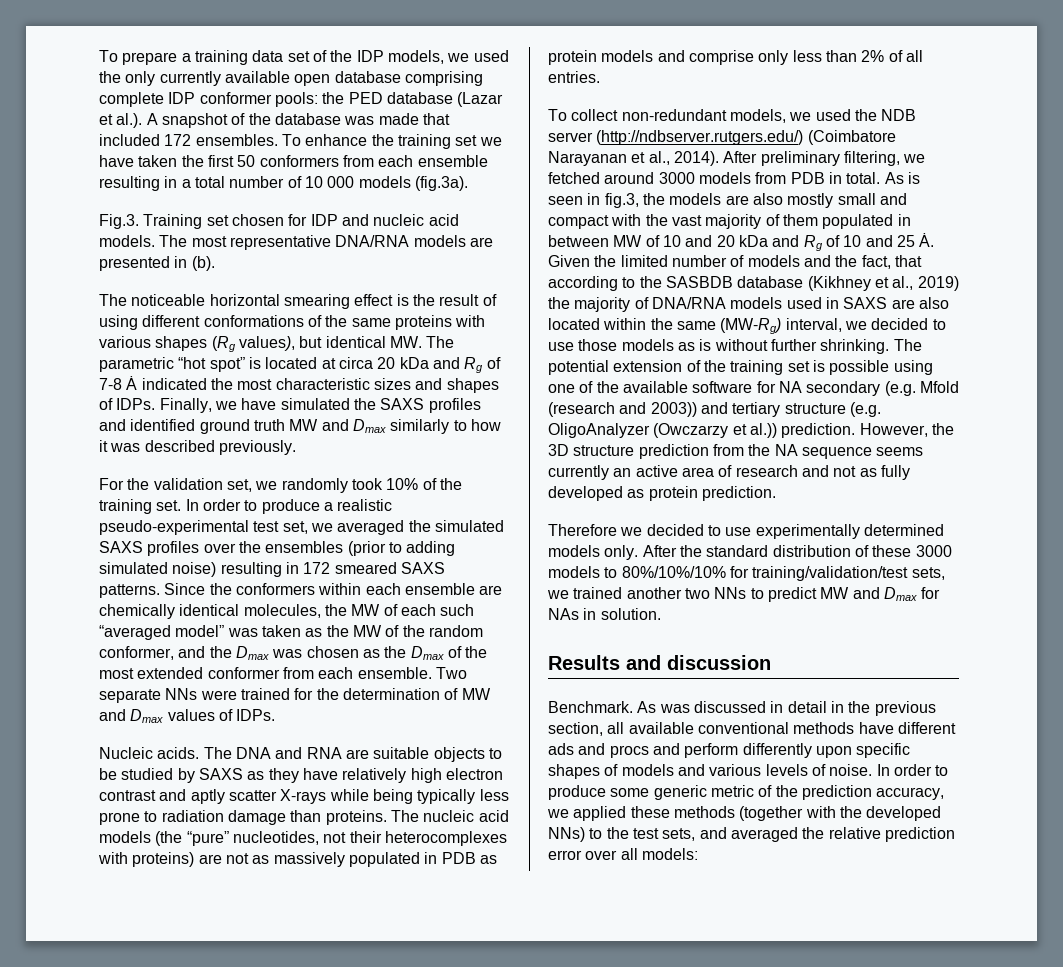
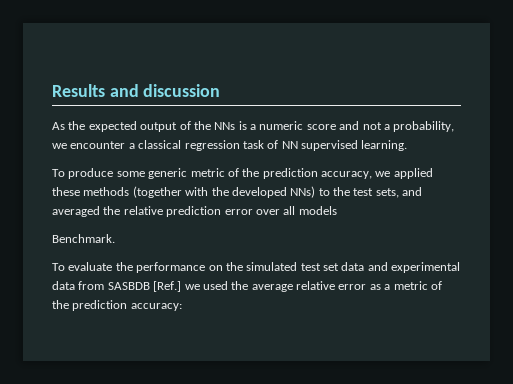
[99,50,509,65] [99,71,483,86] [99,92,504,107] [99,113,450,128] [99,134,502,149] [99,155,488,167] [99,176,468,191] [99,214,459,229] [99,235,493,250] [99,256,215,271] [99,294,497,309] [99,315,486,330] [99,336,455,352] [99,357,501,373] [99,376,499,393] [99,398,481,413] [99,419,501,434] [99,440,296,455] [99,478,462,493] [99,499,393,514] [99,520,504,535] [99,541,456,556] [99,562,445,577] [99,583,503,598] [99,604,475,619] [99,625,483,640] [99,646,488,660] [99,667,467,679] [99,688,491,703] [99,709,276,723] [99,747,502,762] [99,768,503,783] [99,789,509,804] [99,810,509,825] [99,831,507,846] [98,852,497,867] [548,50,923,65] [548,71,600,83] [548,109,917,123] [548,130,896,145] [548,151,926,166] [548,172,920,184] [548,193,907,208] [548,214,911,229] [548,233,935,251] [548,255,922,269] [548,276,959,291] [548,297,949,312] [548,318,946,334] [548,339,922,354] [548,360,933,375] [548,381,959,396] [548,402,881,417] [548,423,954,438] [548,444,924,459] [548,465,910,480] [548,486,776,501] [548,524,944,539] [548,545,952,560] [548,566,945,581] [547,587,941,602] [548,608,661,620] [548,655,771,670] [548,701,936,716] [548,722,956,736] [548,743,911,758] [548,764,949,779] To prepare a training data set of the IDP models, we used the only currently available open database comprising complete IDP conformer pools: the PED database (Lazar et al.). A snapshot of the database was made that included 172 ensembles. To enhance the training set we have taken the first 50 conformers from each ensemble resulting in a total number of 10 000 models (fig.3a). // Fig.3. Training set chosen for IDP and nucleic acid models. The most representative DNA/RNA models are presented in (b). // The noticeable horizontal smearing effect is the result of using different conformations of the same proteins with various shapes (Rg values), but identical MW. The parametric “hot spot” is located at circa 20 kDa and Rg of 7-8 Ȧ indicated the most characteristic sizes and shapes of IDPs. Finally, we have simulated the SAXS profiles and identified ground truth MW and Dmax similarly to how it was described previously. // For the validation set, we randomly took 10% of the training set. In order to produce a realistic pseudo-experimental test set, we averaged the simulated SAXS profiles over the ensembles (prior to adding simulated noise) resulting in 172 smeared SAXS patterns. Since the conformers within each ensemble are chemically identical molecules, the MW of each such “averaged model” was taken as the MW of the random conformer, and the Dmax was chosen as the Dmax of the most extended conformer from each ensemble. Two separate NNs were trained for the determination of MW and Dmax values of IDPs. // Nucleic acids. The DNA and RNA are suitable objects to be studied by SAXS as they have relatively high electron contrast and aptly scatter X-rays while being typically less prone to radiation damage than proteins. The nucleic acid models (the “pure” nucleotides, not their heterocomplexes with proteins) are not as massively populated in PDB as protein models and comprise only less than 2% of all entries. // To collect non-redundant models, we used the NDB server (http://ndbserver.rutgers.edu/) (Coimbatore Narayanan et al., 2014). After preliminary filtering, we fetched around 3000 models from PDB in total. As is seen in fig.3, the models are also mostly small and compact with the vast majority of them populated in between MW of 10 and 20 kDa and Rg of 10 and 25 Ȧ. Given the limited number of models and the fact, that according to the SASBDB database (Kikhney et al., 2019) the majority of DNA/RNA models used in SAXS are also located within the same (MW-Rg) interval, we decided to use those models as is without further shrinking. The potential extension of the training set is possible using one of the available software for NA secondary (e.g. Mfold (research and 2003)) and tertiary structure (e.g. OligoAnalyzer (Owczarzy et al.)) prediction. However, the 3D structure prediction from the NA sequence seems currently an active area of research and not as fully developed as protein prediction. // Therefore we decided to use experimentally determined models only. After the standard distribution of these 3000 models to 80%/10%/10% for training/validation/test sets, we trained another two NNs to predict MW and Dmax for NAs in solution. // Results and discussion // Benchmark. As was discussed in detail in the previous section, all available conventional methods have different ads and procs and perform differently upon specific shapes of models and various levels of noise. In order to -> [52,84,221,97] [52,121,455,132] [52,140,408,151] [52,169,65,177] Results and discussion // As the expected output of the NNs is a numeric score and not a probability, we encounter a classical regression task of NN supervised learning. // To
[641,848,698,860] models: -> [298,206,337,215] [52,234,115,243] [52,262,461,273] [52,281,442,292] [52,300,182,311] models // Benchmark. // To evaluate the performance on the simulated test set data and experimental data from SASBDB [Ref.] we used the average relative error as a metric of the prediction accuracy:

